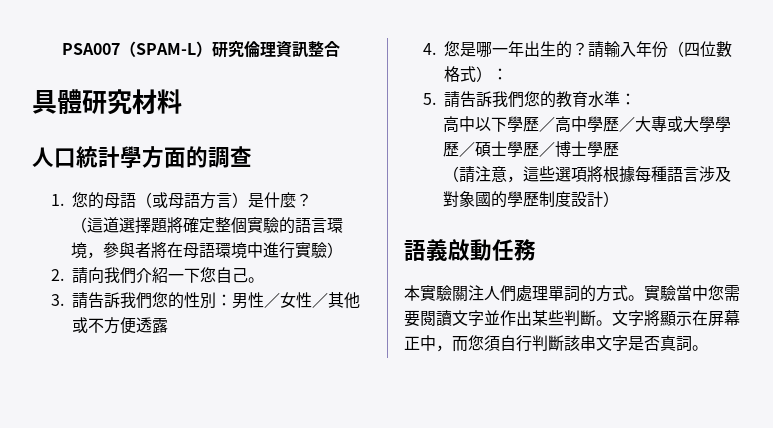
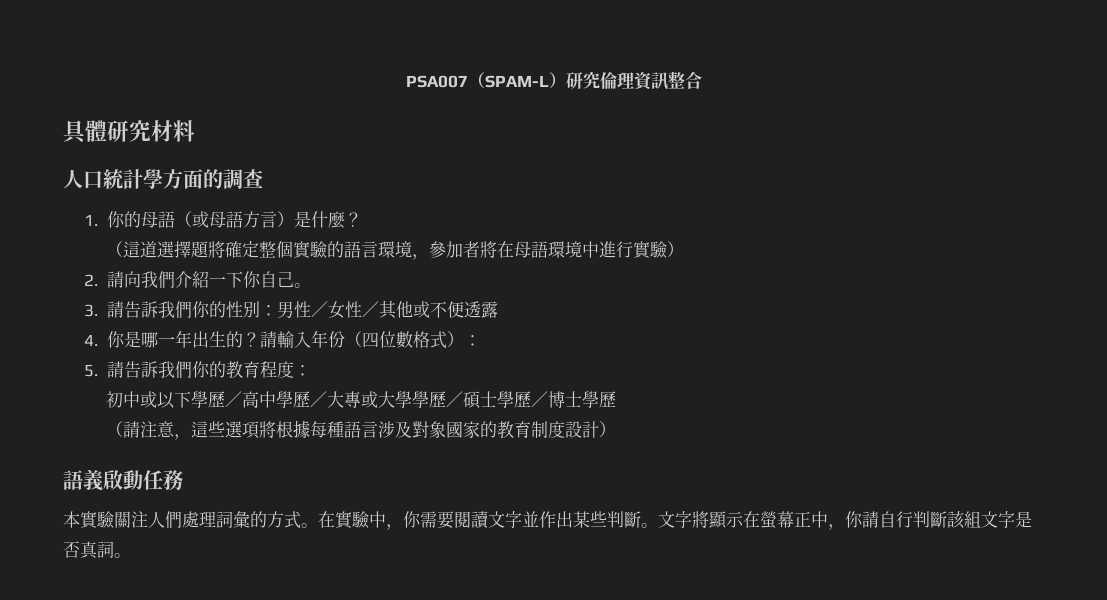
[72,192,89,208] 您 -> [106,211,125,228] 你
[118,242,135,258] 與 -> [445,241,463,258] 加
[200,267,217,283] 您 -> [242,271,261,288] 你
[152,292,169,308] 您 -> [191,301,210,318] 你
[104,317,121,334] 方 -> (447, 309) none
[444,41,461,57] 您 -> [106,331,125,348] 你
[524,91,637,108] [442,116,475,133] 您的教育水準： // 高中 -> [191,361,311,379] [105,391,157,408] 你的教育程度： // 初中或
[490,191,539,208] 的學歷 -> [462,421,531,439] 家的教育
[548,286,580,301] 單詞 -> [216,511,250,528] 詞彙
[644,285,724,301] 實驗當中您 -> [318,511,421,530] 在實驗中，你
[708,311,724,326] 屏 -> [760,511,777,529] 螢
[452,335,500,352] 而您須 -> [845,511,879,528] 你請
[580,335,596,351] 串 -> [964,511,981,528] 組

